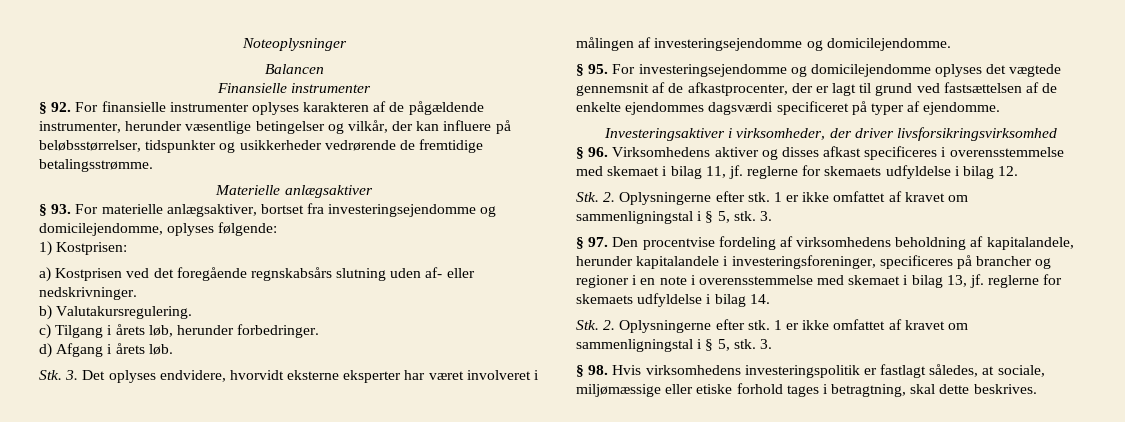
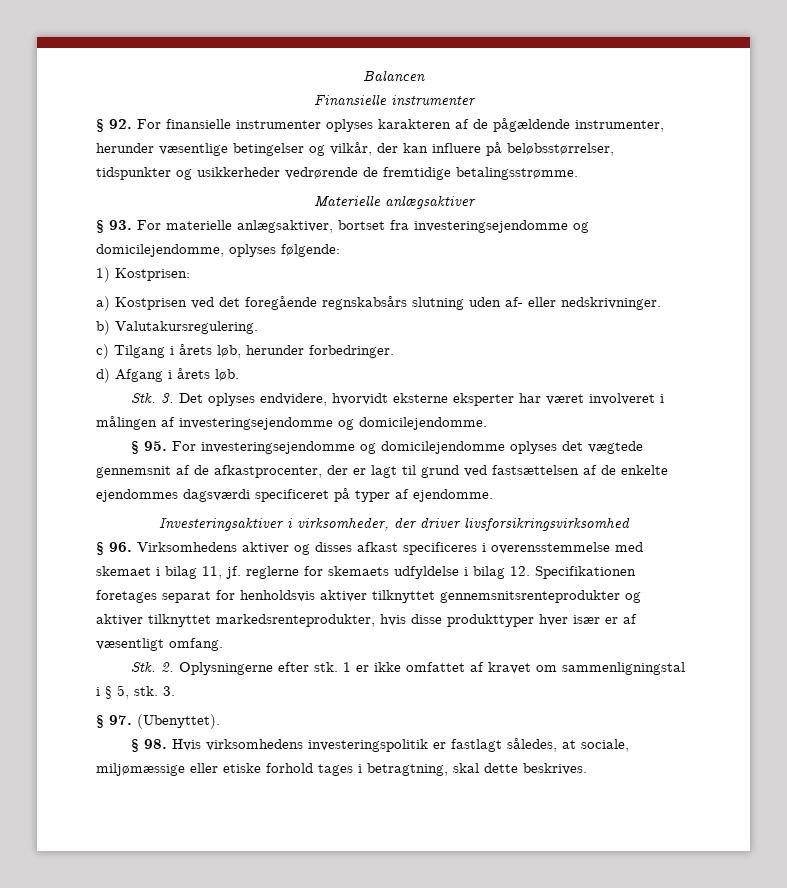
[241,38,347,51] Noteoplysninger // -> (363, 76) none
(1019, 171) none -> [535,566,636,579] [96,590,641,603] [96,614,637,627] [96,638,223,651] Specifikationen foretages separat for henholdsvis aktiver tilknyttet gennemsnitsrenteprodukter og aktiver tilknyttet markedsrenteprodukter, hvis disse produkttyper hver især er af væsentligt omfang.
[612,236,1074,250] [576,255,1052,269] [576,274,1063,288] [576,293,770,307] [576,319,969,333] [576,339,772,352] Den procentvise fordeling af virksomhedens beholdning af kapitalandele, herunder kapitalandele i investeringsforeninger, specificeres på brancher og regioner i en note i overensstemmelse med skemaet i bilag 13, jf. reglerne for skemaets udfyldelse i bilag 14. // Stk. 2. Oplysningerne efter stk. 1 er ikke omfattet af kravet om sammenligningstal i § 5, stk. 3. -> [137,714,220,729] (Ubenyttet).

